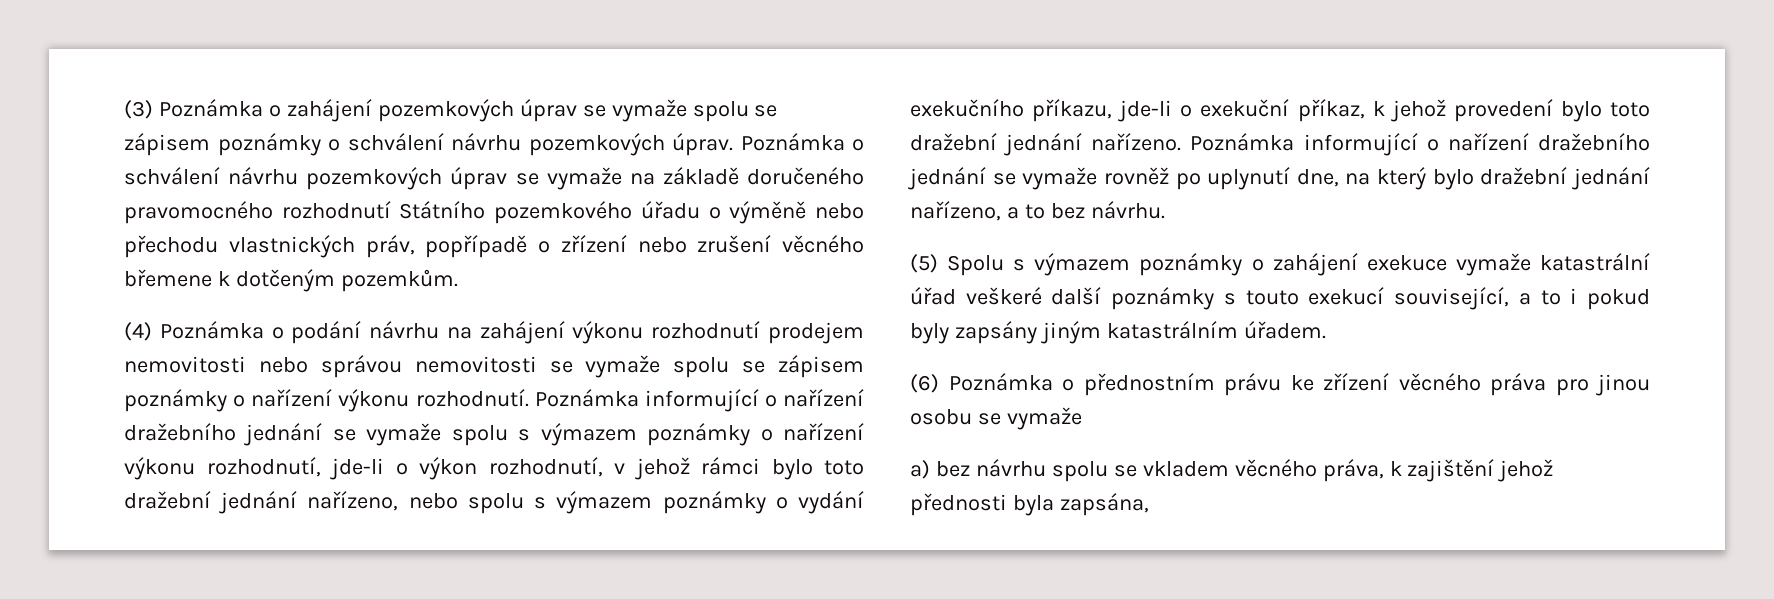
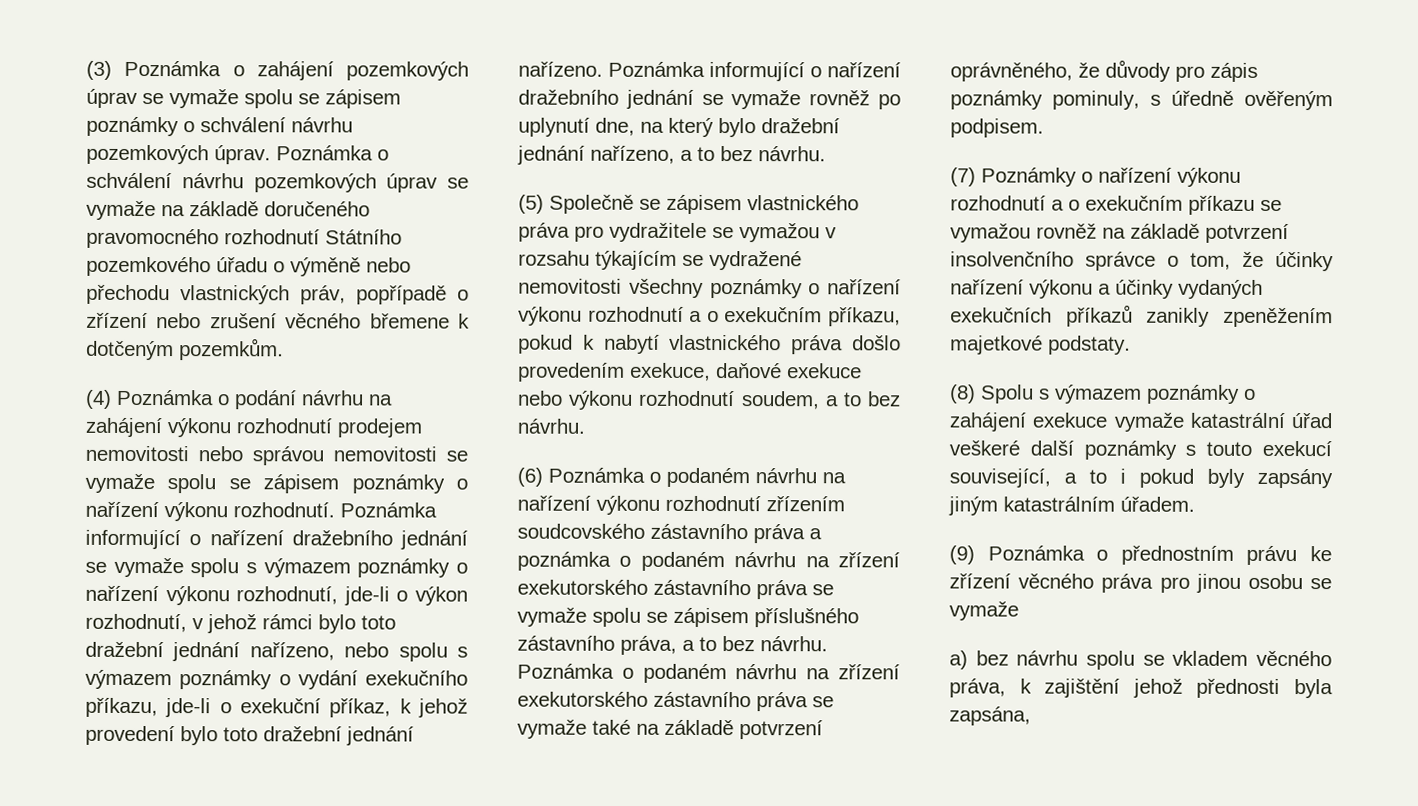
(938, 263) none -> [549,194,859,215] [518,222,837,243] [518,250,802,271] [518,278,901,299] [518,306,901,327] [518,334,901,355] [518,362,862,382] [517,390,901,410] [517,418,585,434] [517,467,846,488] [517,495,845,515] [517,523,822,544] [517,551,900,572] [517,579,834,600] [517,607,859,628] [517,635,828,655] [517,663,900,684] [517,691,834,712] [517,719,823,740] [950,59,1258,82] [950,90,1333,111] [950,118,1044,138] [950,167,1241,187] [950,195,1282,215] [950,223,1289,244] [950,251,1334,272] [950,279,1263,299] [950,304,1333,328] [950,335,1131,355] [949,384,976,404] Společně se zápisem vlastnického práva pro vydražitele se vymažou v rozsahu týkajícím se vydražené nemovitosti všechny poznámky o nařízení výkonu rozhodnutí a o exekučním příkazu, pokud k nabytí vlastnického práva došlo provedením exekuce, daňové exekuce nebo výkonu rozhodnutí soudem, a to bez návrhu. // (6) Poznámka o podaném návrhu na nařízení výkonu rozhodnutí zřízením soudcovského zástavního práva a poznámka o podaném návrhu na zřízení exekutorského zástavního práva se vymaže spolu se zápisem příslušného zástavního práva, a to bez návrhu. Poznámka o podaném návrhu na zřízení exekutorského zástavního práva se vymaže také na základě potvrzení oprávněného, že důvody pro zápis poznámky pominuly, s úředně ověřeným podpisem. // (7) Poznámky o nařízení výkonu rozhodnutí a o exekučním příkazu se vymažou rovněž na základě potvrzení insolvenčního správce o tom, že účinky nařízení výkonu a účinky vydaných exekučních příkazů zanikly zpeněžením majetkové podstaty. // (8)
[910,374,939,393] (6) -> [949,545,975,565] (9)

